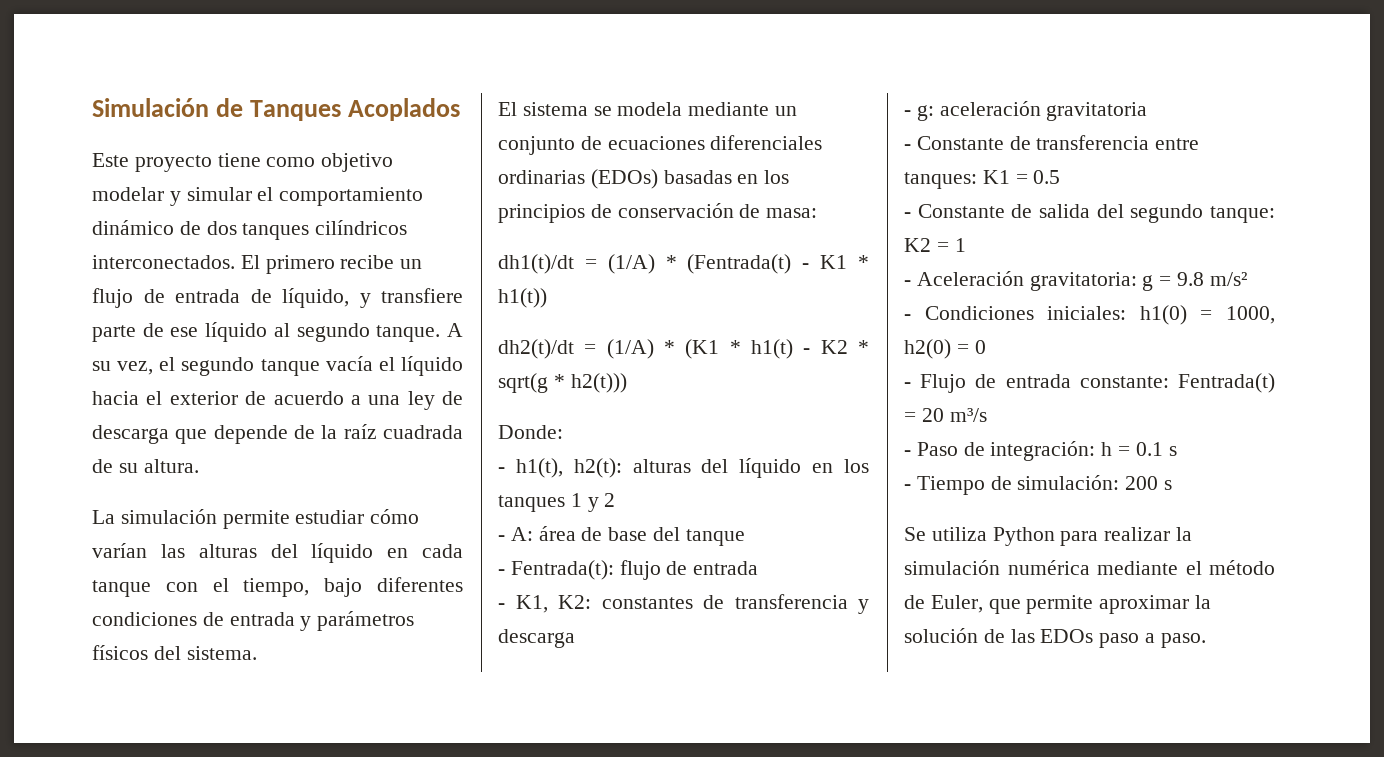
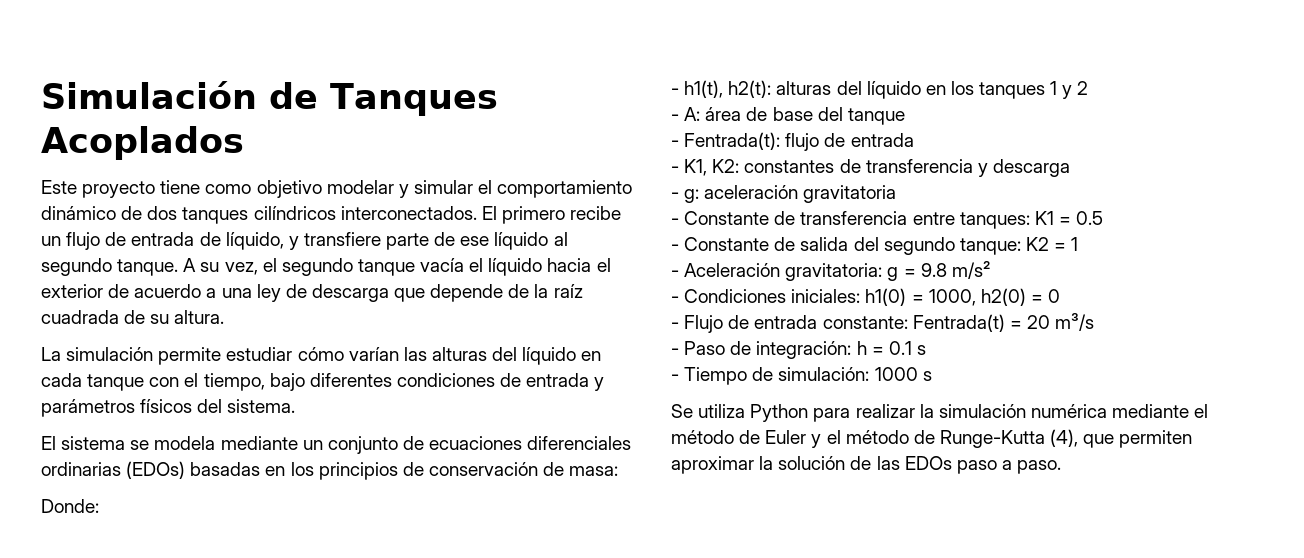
[498,254,869,274] [498,288,547,308] [498,339,869,359] [498,373,627,393] // dh1(t)/dt = (1/A) * (Fentrada(t) - K1 * h1(t)) // dh2(t)/dt = (1/A) * (K1 * h1(t) - K2 * sqrt(g * h2(t))) -> (619, 471) none
[1125,476,1159,490] 200 -> [874,367,918,381] 1000
[930,595,1094,614] Euler, que permite -> [765,429,1193,448] Euler y el método de Runge-Kutta (4), que permiten

